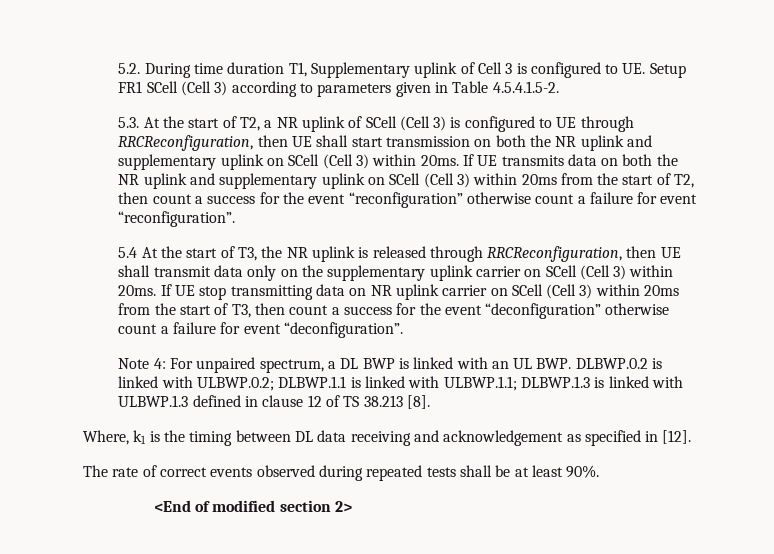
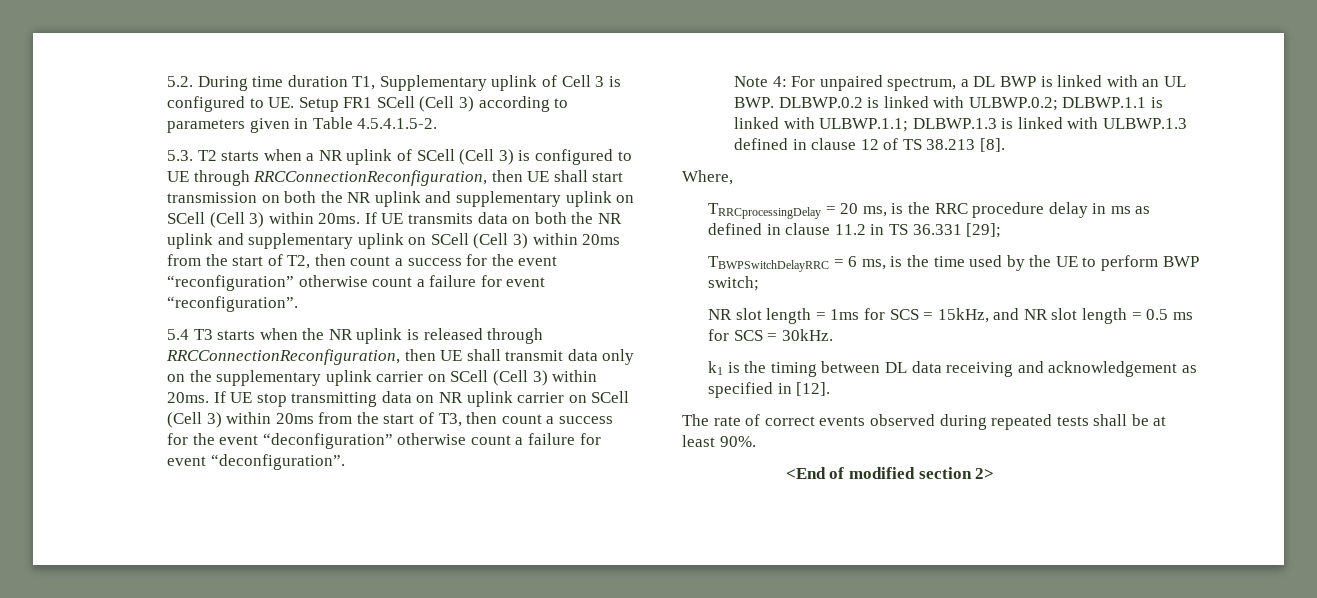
[143,116,260,131] At the start of T2, -> [197,149,302,161] T2 starts when
[118,135,254,151] RRCReconfiguration, -> [253,170,488,186] RRCConnectionReconfiguration,
[141,246,257,261] At the start of T3, -> [193,328,298,340] T3 starts when
[487,246,623,262] RRCReconfiguration, -> [165,349,400,365] RRCConnectionReconfiguration,
(129, 437) none -> [707,202,1151,219] [707,223,1002,238] [707,255,1199,272] [707,276,759,291] [707,308,1193,324] [707,329,833,341] // TRRCprocessingDelay = 20 ms, is the RRC procedure delay in ms as defined in clause 11.2 in TS 36.331 [29]; // TBWPSwitchDelayRRC = 6 ms, is the time used by the UE to perform BWP switch; // NR slot length = 1ms for SCS = 15kHz, and NR slot length = 0.5 ms for SCS = 30kHz. //

